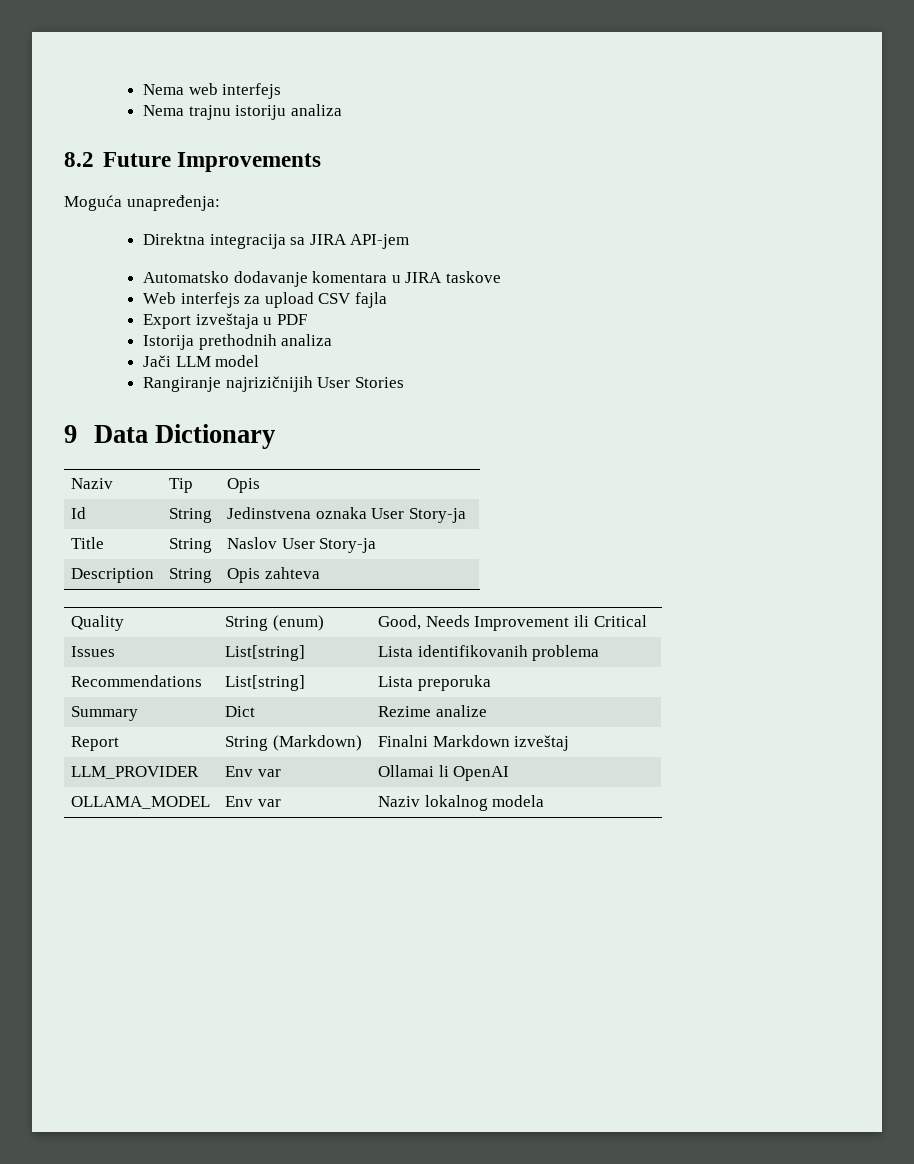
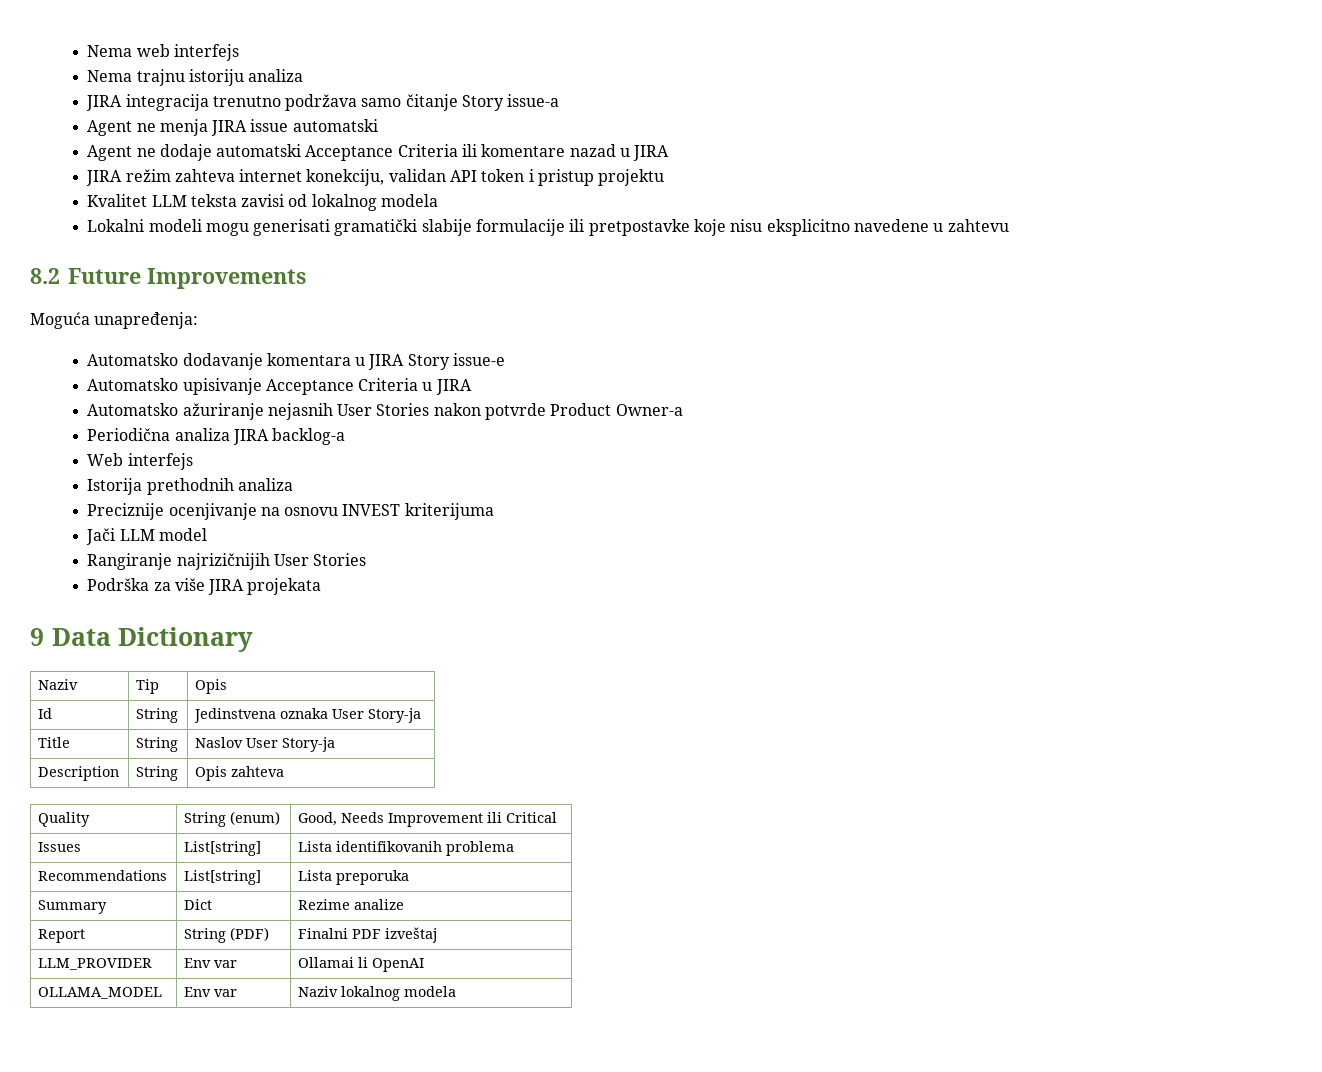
(342, 110) none -> [86,94,560,111] [87,119,378,136] [87,144,670,161] [86,169,665,186] [87,194,439,211] [87,219,1009,236] // JIRA integracija trenutno podržava samo čitanje Story issue-a // Agent ne menja JIRA issue automatski // Agent ne dodaje automatski Acceptance Criteria ili komentare nazad u JIRA // JIRA režim zahteva internet konekciju, validan API token i pristup projektu // Kvalitet LLM teksta zavisi od lokalnog modela // Lokalni modeli mogu generisati gramatički slabije formulacije ili pretpostavke koje nisu eksplicitno navedene u zahtevu
[142,233,410,249] // Direktna integracija sa JIRA API-jem -> (199, 320) none
[445,271,501,283] [142,292,387,308] [142,313,307,329] [142,334,333,350] taskove // Web interfejs za upload CSV fajla // Export izveštaja u PDF // Istorija prethodnih analiza -> [407,353,506,370] [87,378,472,395] [87,403,683,420] [87,428,346,445] [87,453,193,470] [87,478,293,495] [87,503,494,520] Story issue-e // Automatsko upisivanje Acceptance Criteria u JIRA // Automatsko ažuriranje nejasnih User Stories nakon potvrde Product Owner-a // Periodična analiza JIRA backlog-a // Web interfejs // Istorija prethodnih analiza // Preciznije ocenjivanje na osnovu INVEST kriterijuma
(404, 382) none -> [87,578,322,595] // Podrška za više JIRA projekata
[272,735,362,751] (Markdown) -> [230,927,270,941] (PDF)
[432,735,510,747] Markdown -> [352,929,382,939] PDF

